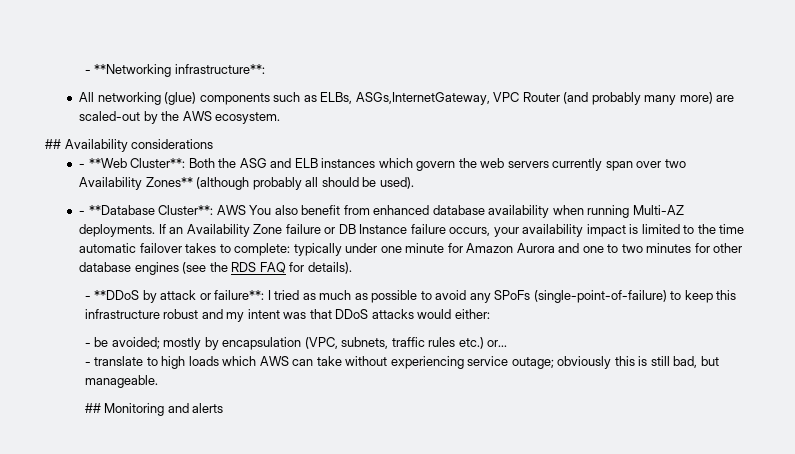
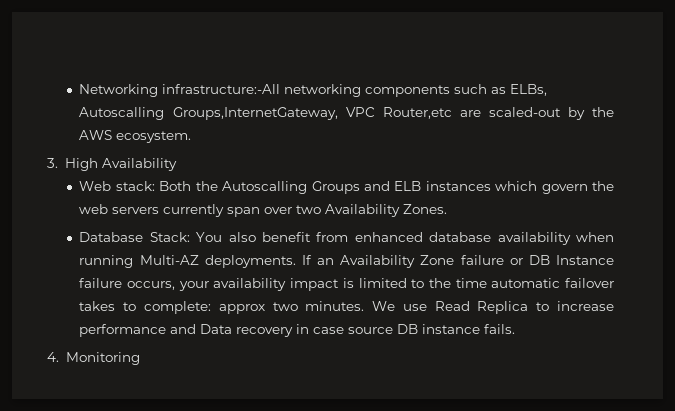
[84,64,265,77] [79,92,713,105] - **Networking infrastructure**: // All networking (glue) components such as ELBs, ASGs,InternetGateway, VPC Router (and probably many more) -> [79,84,548,97] [79,107,452,120] Networking infrastructure:-All networking components such as ELBs, Autoscalling Groups,InternetGateway, VPC Router,etc
[45,139,214,152] [79,158,267,168] ## Availability considerations // - **Web Cluster**: Both the ASG -> [47,158,177,171] [79,181,360,194] 3. High Availability // Web stack: Both the Autoscalling Groups
[145,177,414,190] [79,205,246,215] Zones** (although probably all should be used). // - **Database Cluster**: AWS -> [403,204,448,214] [79,232,190,242] Zones. // Database Stack:
[293,243,743,256] [79,262,352,275] [84,290,737,303] [84,309,490,322] [84,337,508,350] [84,356,719,369] [84,375,158,388] [84,403,224,416] typically under one minute for Amazon Aurora and one to two minutes for other database engines (see the RDS FAQ for details). // - **DDoS by attack or failure**: I tried as much as possible to avoid any SPoFs (single-point-of-failure) to keep this infrastructure robust and my intent was that DDoS attacks would either: // - be avoided; mostly by encapsulation (VPC, subnets, traffic rules etc.) or... // - translate to high loads which AWS can take without experiencing service outage; obviously this is still bad, but manageable. // ## Monitoring and alerts -> [218,301,614,314] [79,324,516,337] [47,352,140,365] approx two minutes. We use Read Replica to increase performance and Data recovery in case source DB instance fails. // 4. Monitoring

